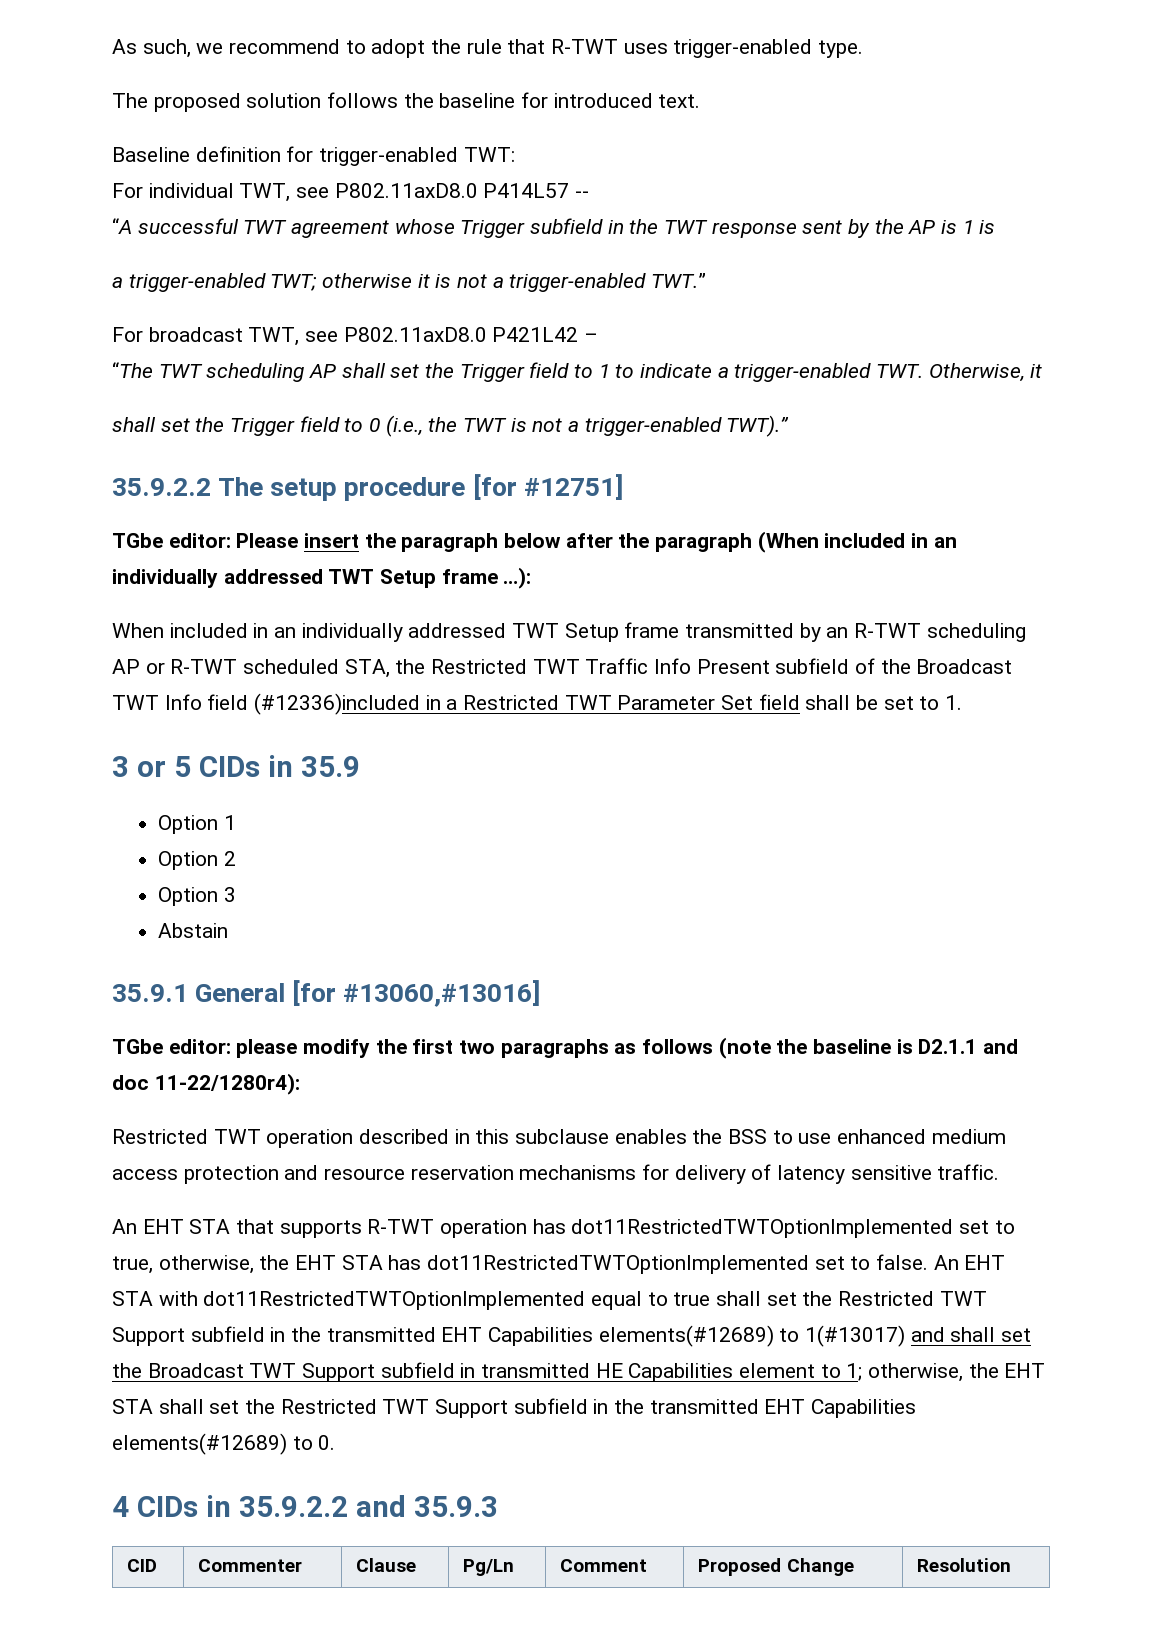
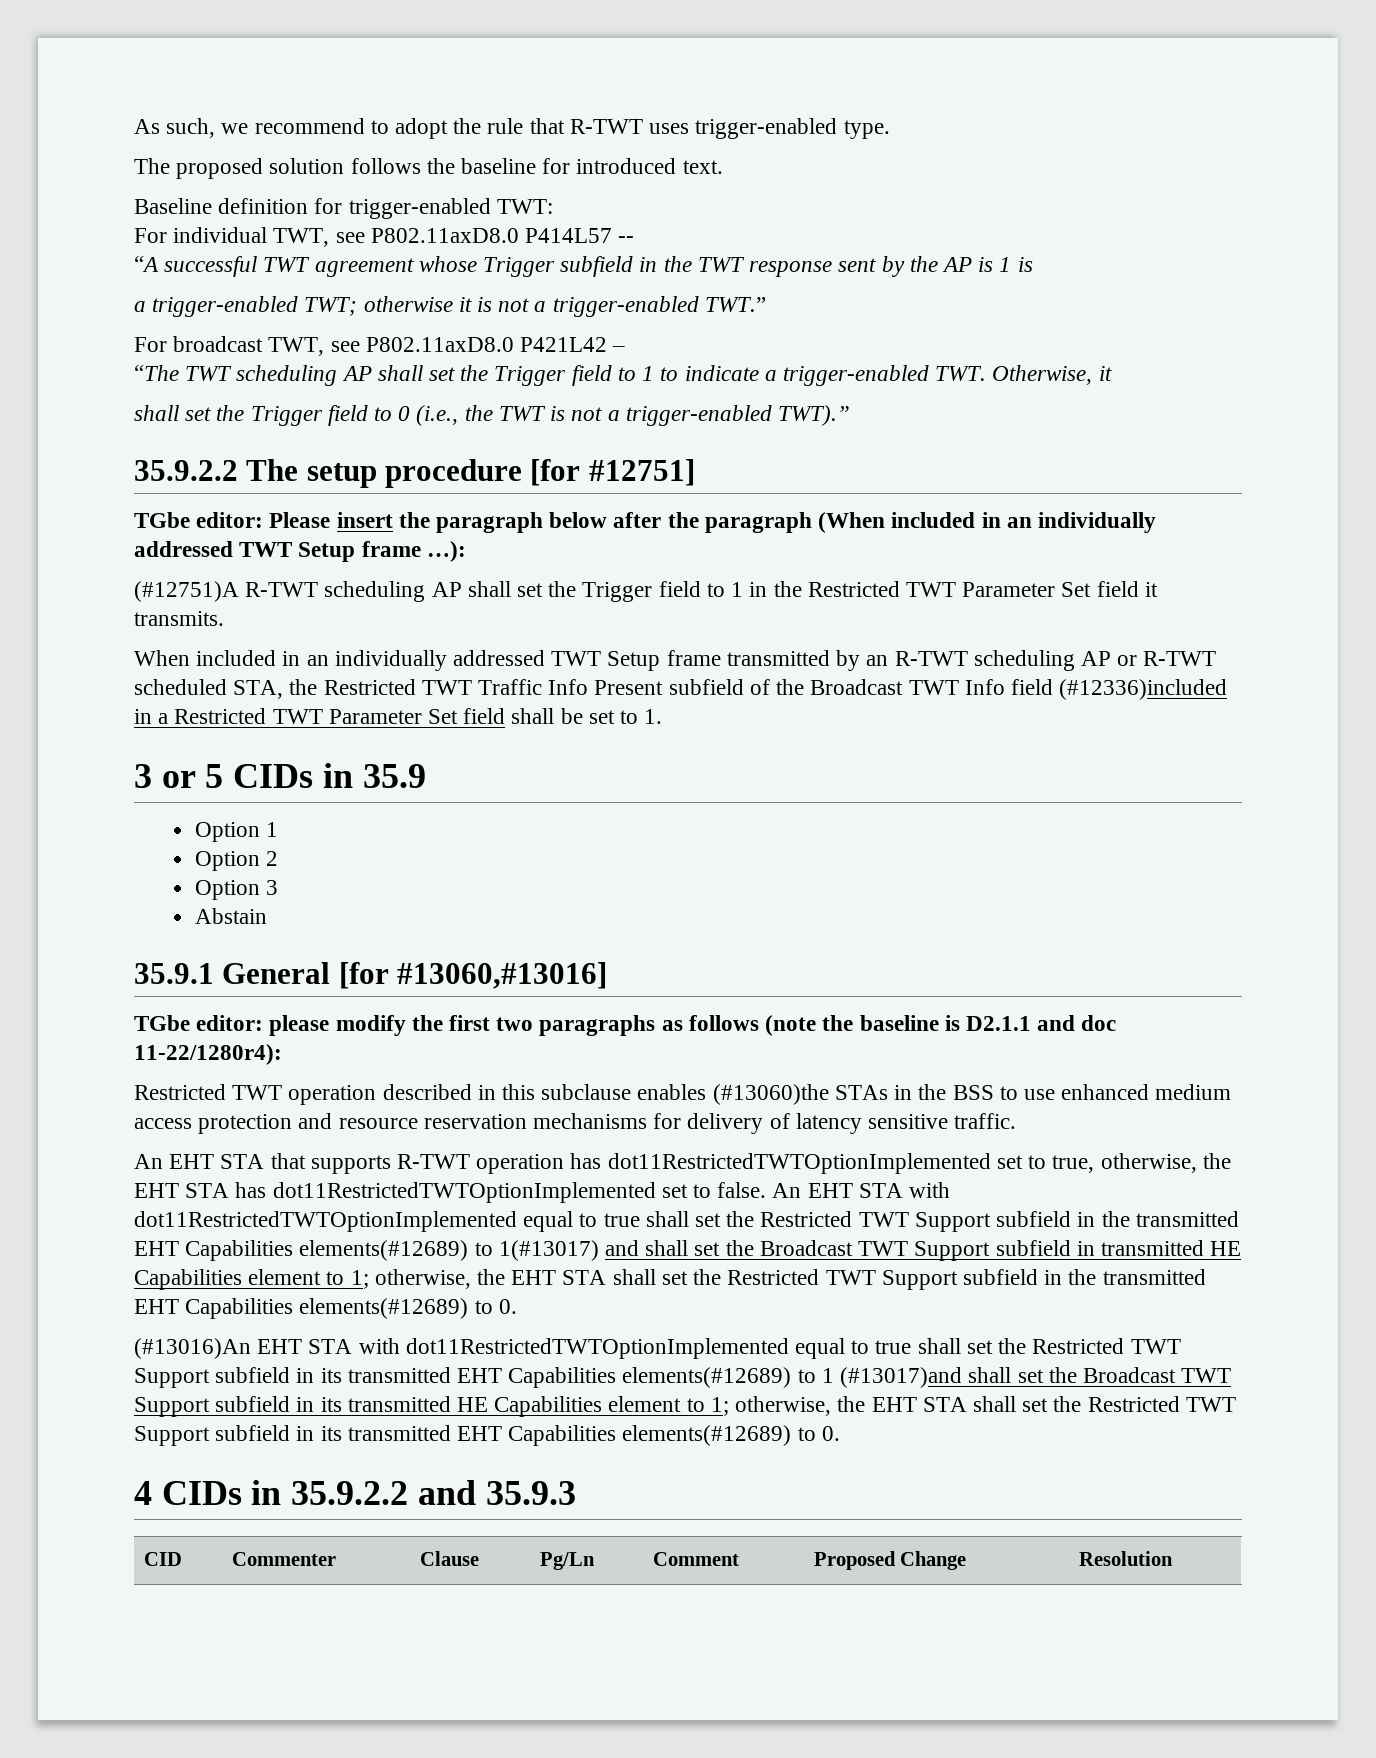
(532, 578) none -> [134,581,1158,602] [134,611,224,626] // (#12751)A R-TWT scheduling AP shall set the Trigger field to 1 in the Restricted TWT Parameter Set field it transmits.
(687, 1136) none -> [712,1084,913,1105] (#13060)the STAs in
(336, 1442) none -> [134,1338,1181,1359] [134,1367,1232,1388] [134,1396,1236,1417] [134,1425,840,1446] // (#13016)An EHT STA with dot11RestrictedTWTOptionImplemented equal to true shall set the Restricted TWT Support subfield in its transmitted EHT Capabilities elements(#12689) to 1 (#13017)and shall set the Broadcast TWT Support subfield in its transmitted HE Capabilities element to 1; otherwise, the EHT STA shall set the Restricted TWT Support subfield in its transmitted EHT Capabilities elements(#12689) to 0.

